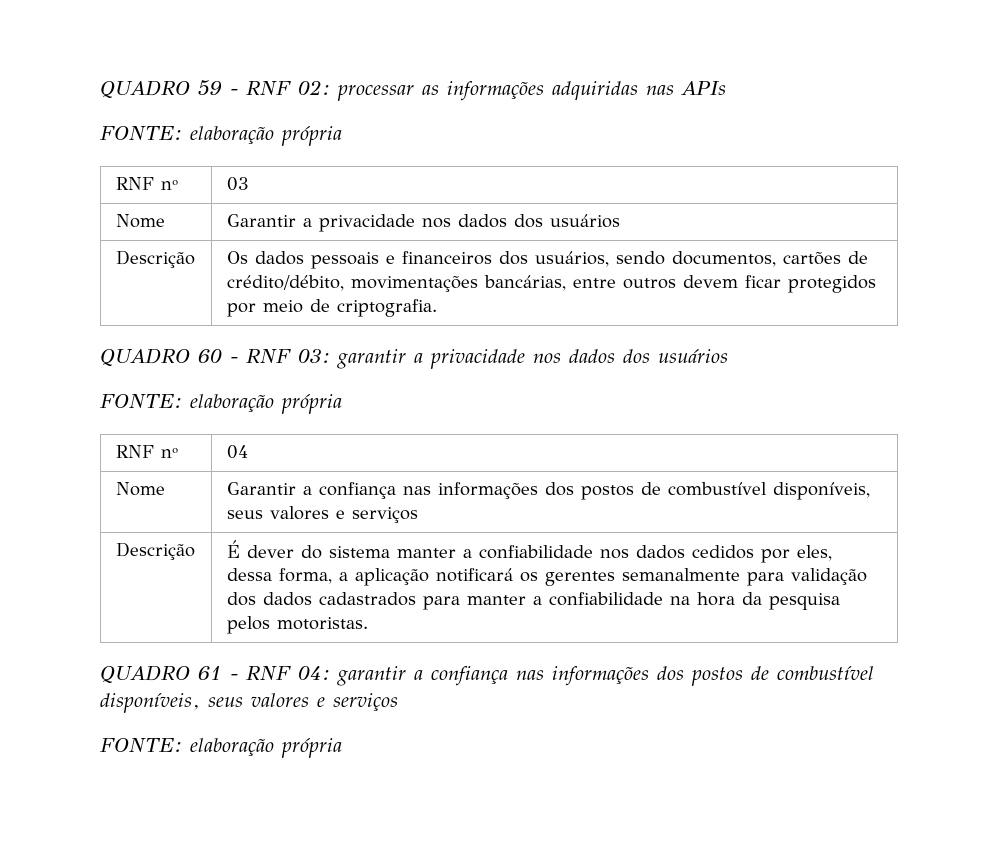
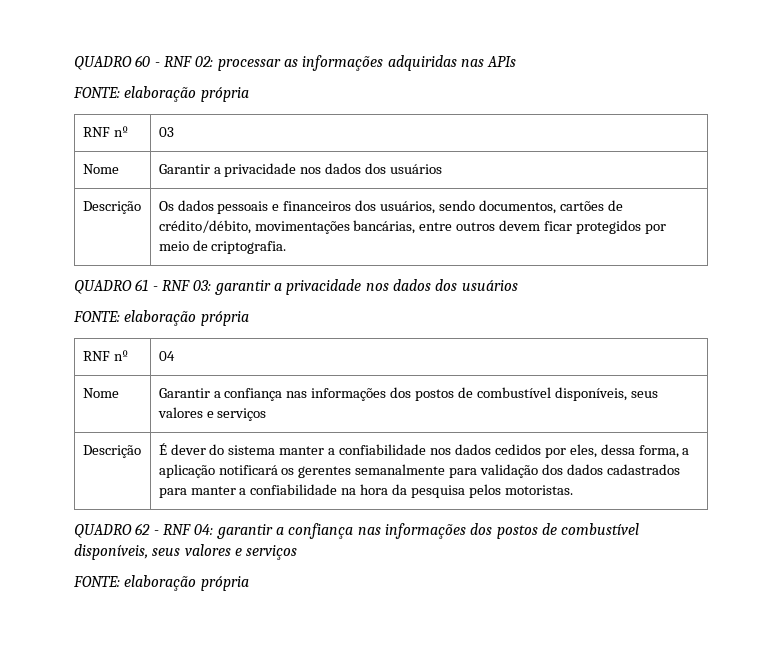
[100,80,222,99] QUADRO 59 -> [74,55,151,70] QUADRO 60
[197,349,222,363] 60 -> [135,279,149,291] 61
[197,666,222,680] 61 -> [135,523,151,535] 62

